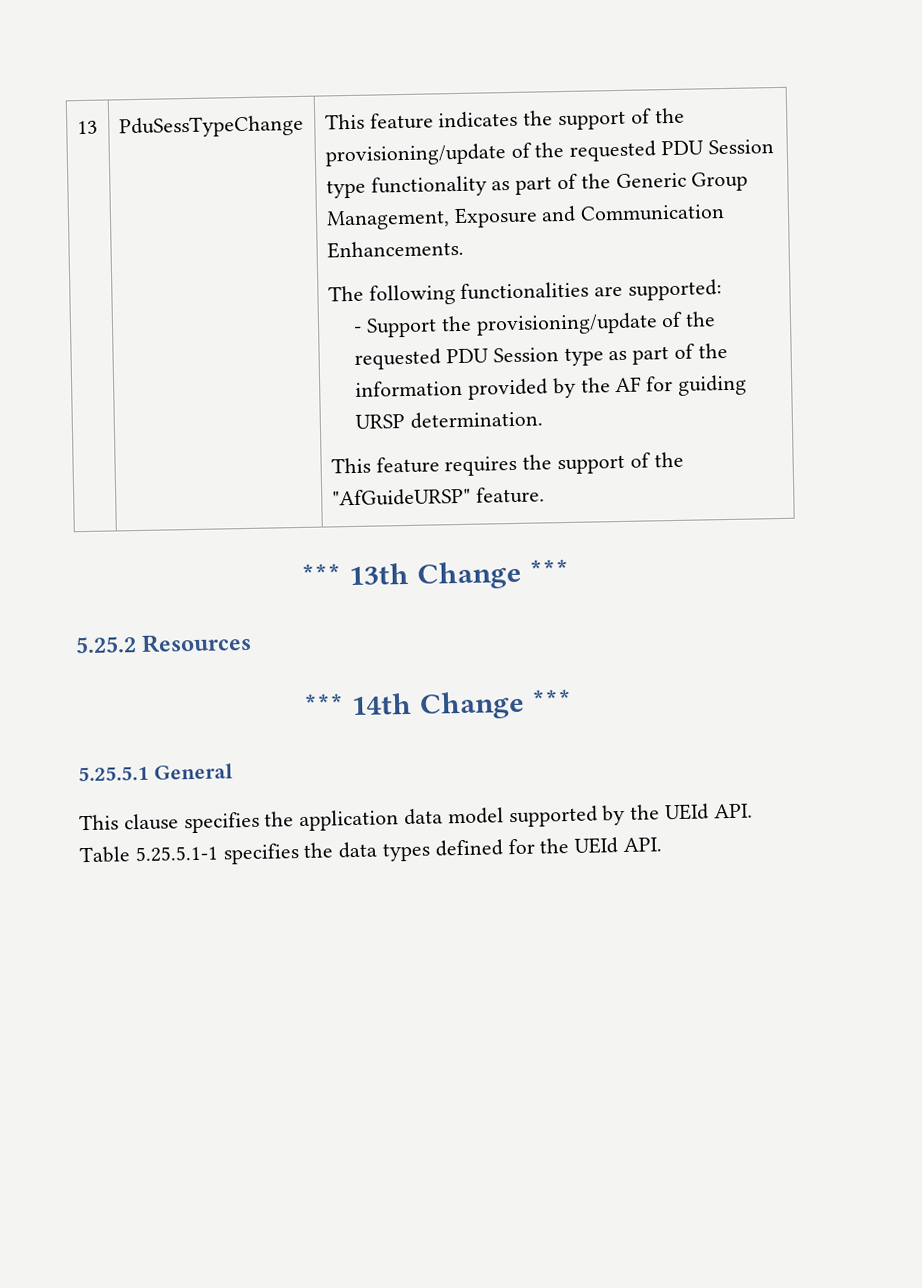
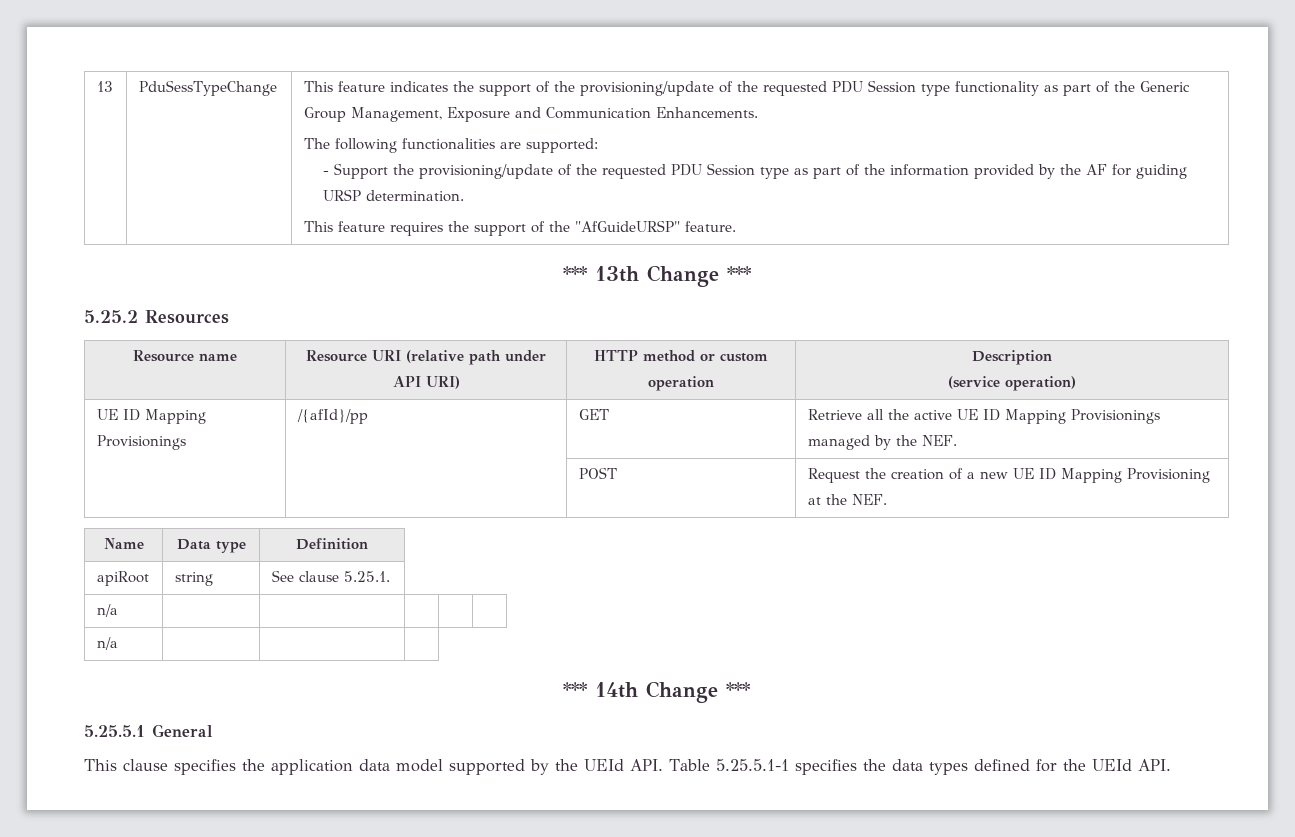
(253, 642) none -> [133,350,237,362] [306,350,546,365] [392,376,460,389] [594,350,768,362] [648,376,714,391] [972,350,1052,365] [948,376,1076,391] [96,409,206,424] [96,435,186,450] [296,409,368,424] [578,409,609,420] [807,409,1160,424] [807,435,957,450] [578,467,617,479] [807,468,1210,483] [807,494,887,505] [103,538,144,549] [176,539,246,553] [296,538,368,550] [96,571,149,586] [174,572,213,586] [271,570,390,582] [96,604,118,617] [96,637,118,650] // Resource name | Resource URI (relative path under API URI) | HTTP method or custom operation | Description // (service operation) // UE ID Mapping Provisionings | /{afId}/pp | GET | Retrieve all the active UE ID Mapping Provisionings managed by the NEF. // | | POST | Request the creation of a new UE ID Mapping Provisioning at the NEF. // Name | Data type | Definition // apiRoot | string | See clause 5.25.1. // n/a | | | | | // n/a | | |

